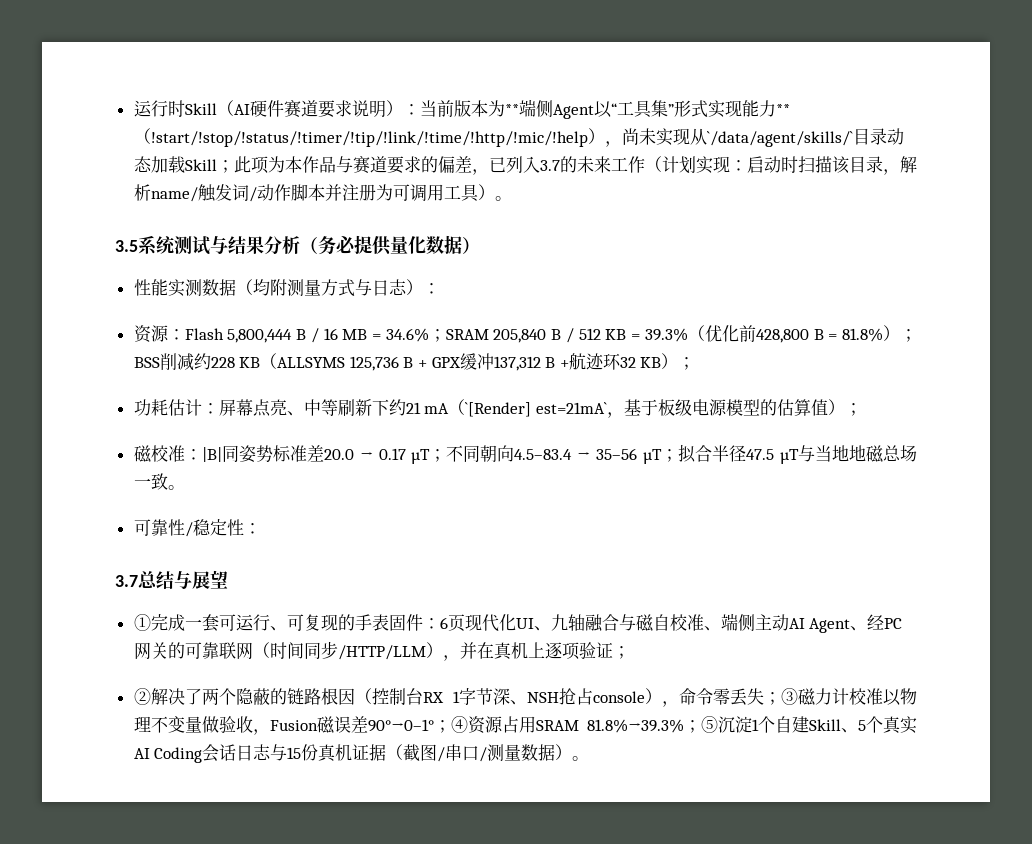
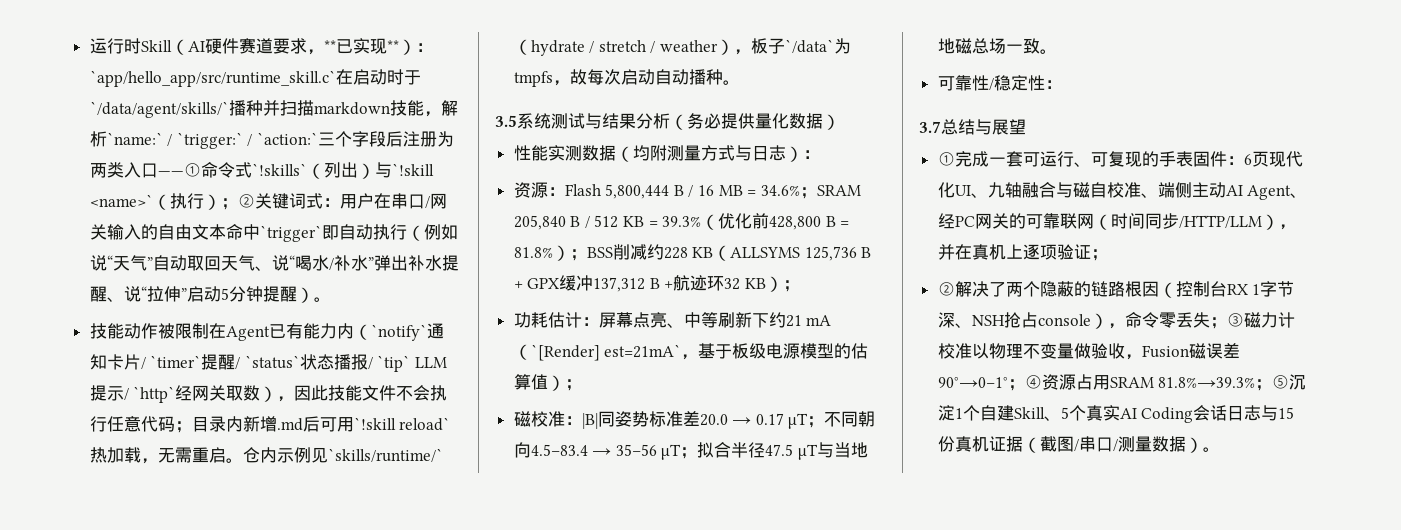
[351,99,790,119] [133,128,904,147] [133,156,917,175] [133,184,495,202] 说明）：当前版本为**端侧Agent以“工具集”形式实现能力**（!start/!stop/!status/!timer/!tip/!link/!time/!http/!mic/!help），尚未实现从`/data/agent/skills/`目录动态加载Skill；此项为本作品与赛道要求的偏差，已列入3.7的未来工作（计划实现：启动时扫描该目录，解析name/触发词/动作脚本并注册为可调用工具） -> [306,38,433,55] [89,69,421,87] [89,100,458,118] [89,131,455,149] [89,162,434,179] [89,193,447,210] [89,224,458,242] [89,255,459,271] [89,286,331,303] [89,323,444,341] [89,354,448,372] [89,385,448,403] [89,416,451,433] [89,447,443,464] [513,38,852,56] [513,69,723,87] ，**已实现**）：`app/hello_app/src/runtime_skill.c`在启动时于`/data/agent/skills/`播种并扫描markdown技能，解析`name:` / `trigger:` / `action:`三个字段后注册为两类入口——①命令式`!skills`（列出）与`!skill <name>`（执行）；②关键词式：用户在串口/网关输入的自由文本命中`trigger`即自动执行（例如说“天气”自动取回天气、说“喝水/补水”弹出补水提醒、说“拉伸”启动5分钟提醒）。 // 技能动作被限制在Agent已有能力内（`notify`通知卡片/ `timer`提醒/ `status`状态播报/ `tip` LLM提示/ `http`经网关取数），因此技能文件不会执行任意代码；目录内新增.md后可用`!skill reload`热加载，无需重启。仓内示例见`skills/runtime/`（hydrate / stretch / weather），板子`/data`为tmpfs，故每次启动自动播种

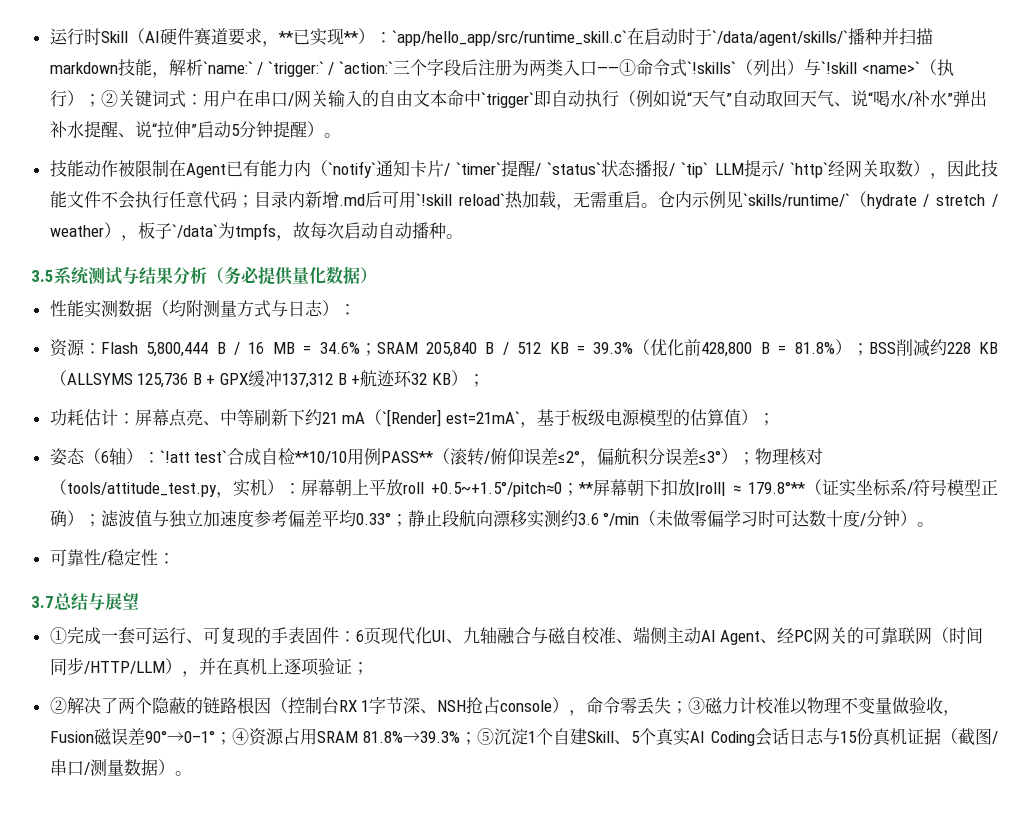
[513,411,876,429] [513,442,869,460] [937,38,1040,54] 磁校准：|B|同姿势标准差20.0 → 0.17 µT；不同朝向4.5–83.4 → 35–56 µT；拟合半径47.5 µT与当地地磁总场一致 -> [49,448,824,467] [49,479,998,498] [49,510,918,528] 姿态（6轴）：`!att test`合成自检**10/10用例PASS**（滚转/俯仰误差≤2°，偏航积分误差≤3°）；物理核对（tools/attitude_test.py，实机）：屏幕朝上平放roll +0.5~+1.5°/pitch≈0；**屏幕朝下扣放|roll| ≈ 179.8°**（证实坐标系/符号模型正确）；滤波值与独立加速度参考偏差平均0.33°；静止段航向漂移实测约3.6 °/min（未做零偏学习时可达数十度/分钟）

